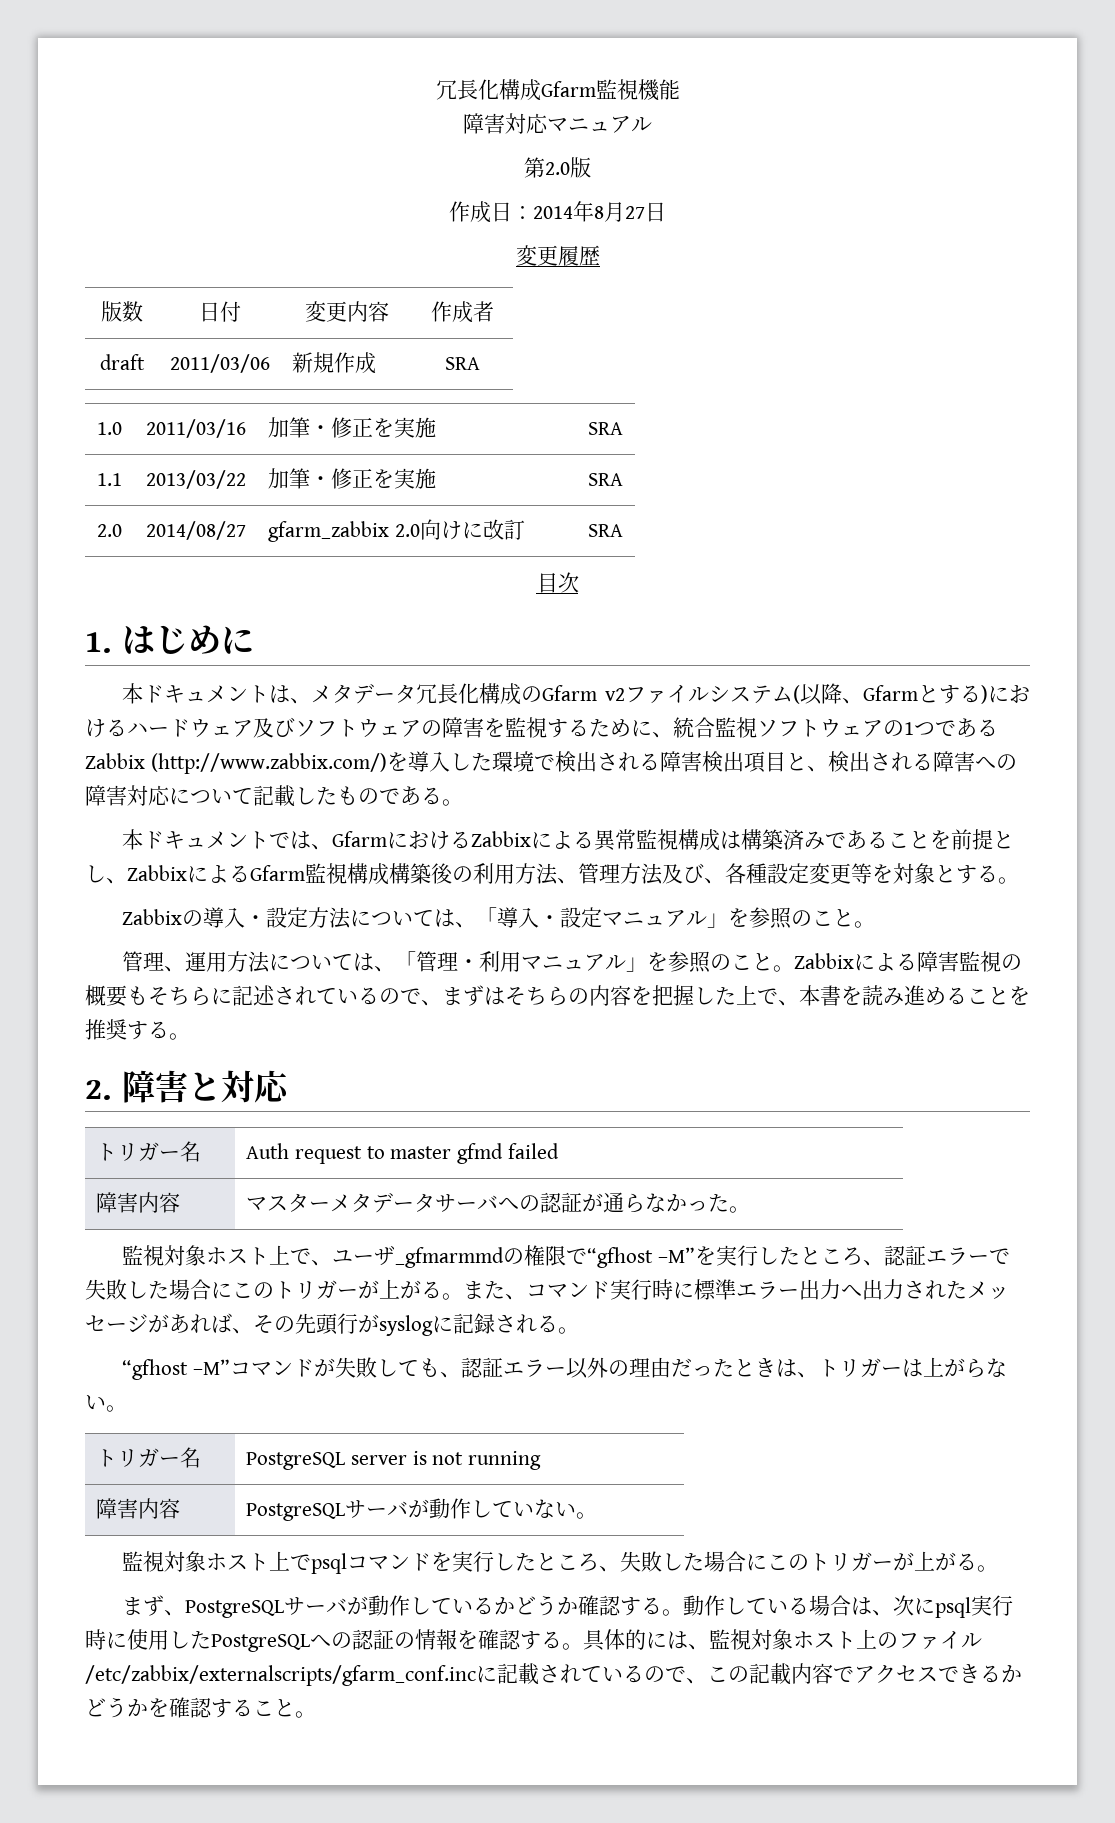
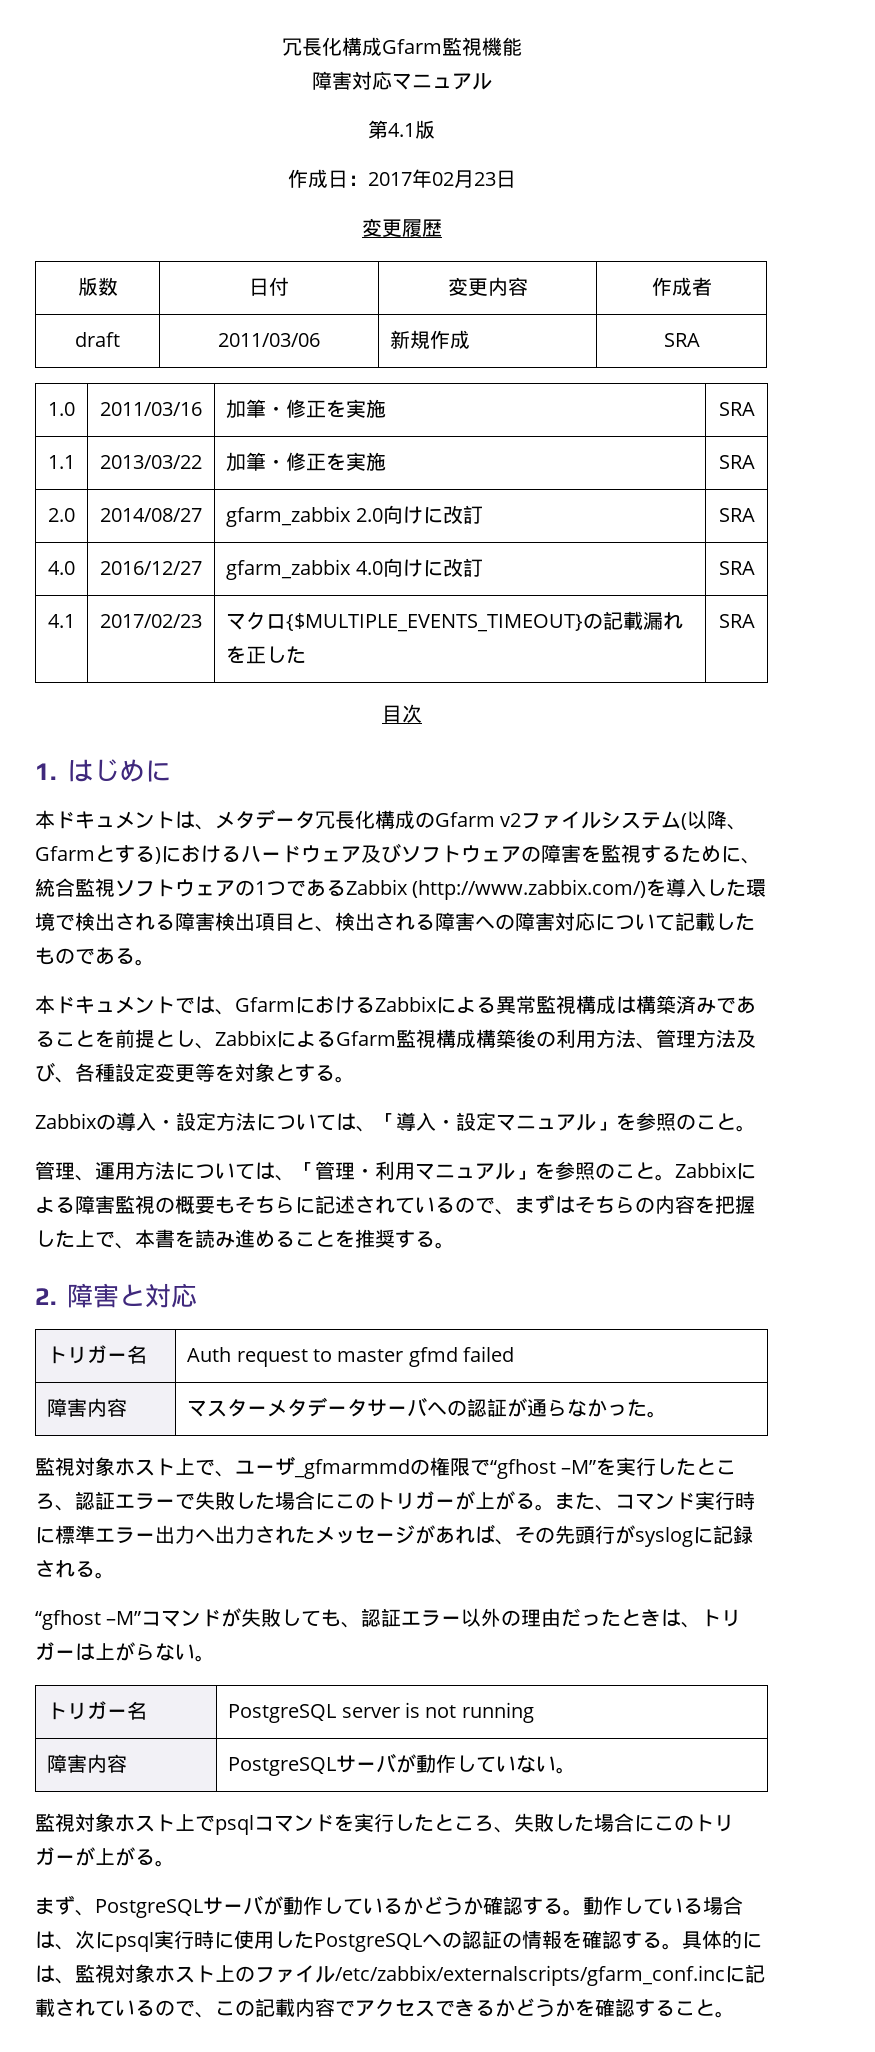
[545,162,570,175] 2.0 -> [388,123,415,137] 4.1
[533,201,645,222] 2014年8月27 -> [367,169,496,188] 2017年02月23
(623, 530) none -> [48,561,75,575] [100,561,202,575] [226,558,483,580] [718,561,755,575] [48,614,75,628] [100,614,202,628] [226,611,684,632] [226,646,307,664] [718,614,755,628] // 4.0 | 2016/12/27 | gfarm_zabbix 4.0向けに改訂 | SRA // 4.1 | 2017/02/23 | マクロ{$MULTIPLE_EVENTS_TIMEOUT}の記載漏れを正した | SRA

